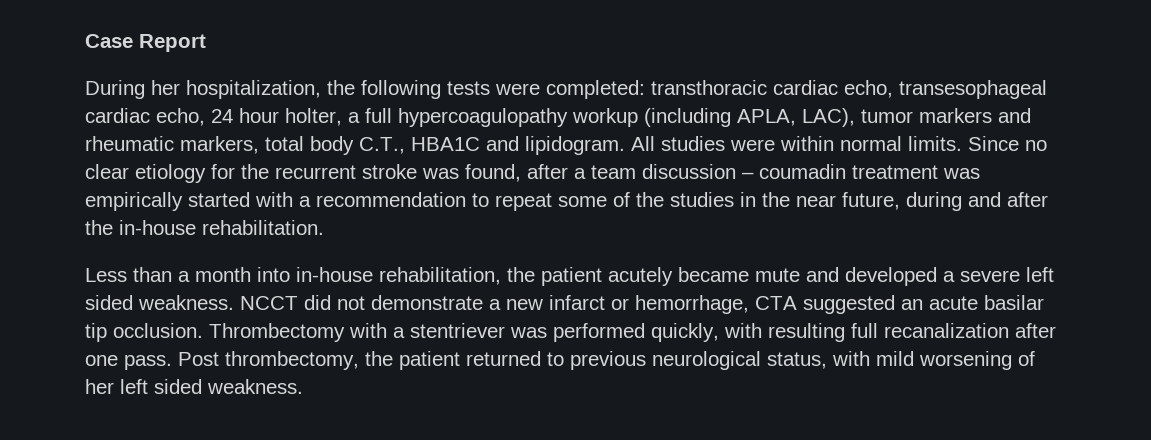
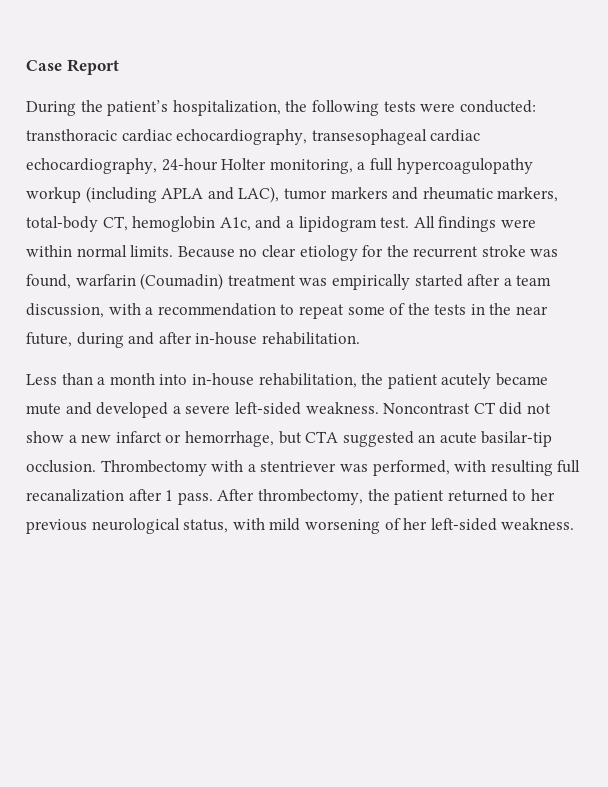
[151,80,180,95] her -> [80,100,169,116] the patient’s
[546,80,645,99] completed: -> [459,100,536,113] conducted:
[844,80,893,98] echo, -> [176,129,308,145] echocardiography,
[156,108,342,126] echo, 24 hour holter, -> [26,158,353,174] echocardiography, 24-hour Holter monitoring,
[737,109,796,126] APLA, -> [161,187,234,200] APLA and
[265,136,725,155] total body C.T., HBA1C and lipidogram. All studies -> [26,216,497,232] total-body CT, hemoglobin A1c, and a lipidogram test. All findings
[968,136,1019,151] Since -> [177,246,235,258] Because
[527,164,980,179] [85,192,250,211] after a team discussion – coumadin treatment was empirically started -> [75,273,552,290] [26,303,104,318] warfarin (Coumadin) treatment was empirically started after a team discussion,
[670,192,734,207] studies -> [434,304,467,315] tests
[85,220,113,235] the -> (192, 338) none
[1026,267,1054,282] [85,295,298,310] left sided weakness. NCCT -> [234,402,496,415] left-sided weakness. Noncontrast CT
[371,295,483,310] demonstrate -> [26,431,64,443] show
(749, 304) none -> [278,431,302,444] but
[984,295,1044,310] [85,323,107,342] basilar tip -> [481,431,553,447] basilar-tip
[553,323,719,342] performed quickly, -> [372,460,450,476] performed,
[85,352,219,370] one pass. Post -> [165,489,255,505] 1 pass. After
(564, 359) none -> [530,489,555,501] her
[120,379,202,394] left sided -> [430,518,497,531] left-sided

